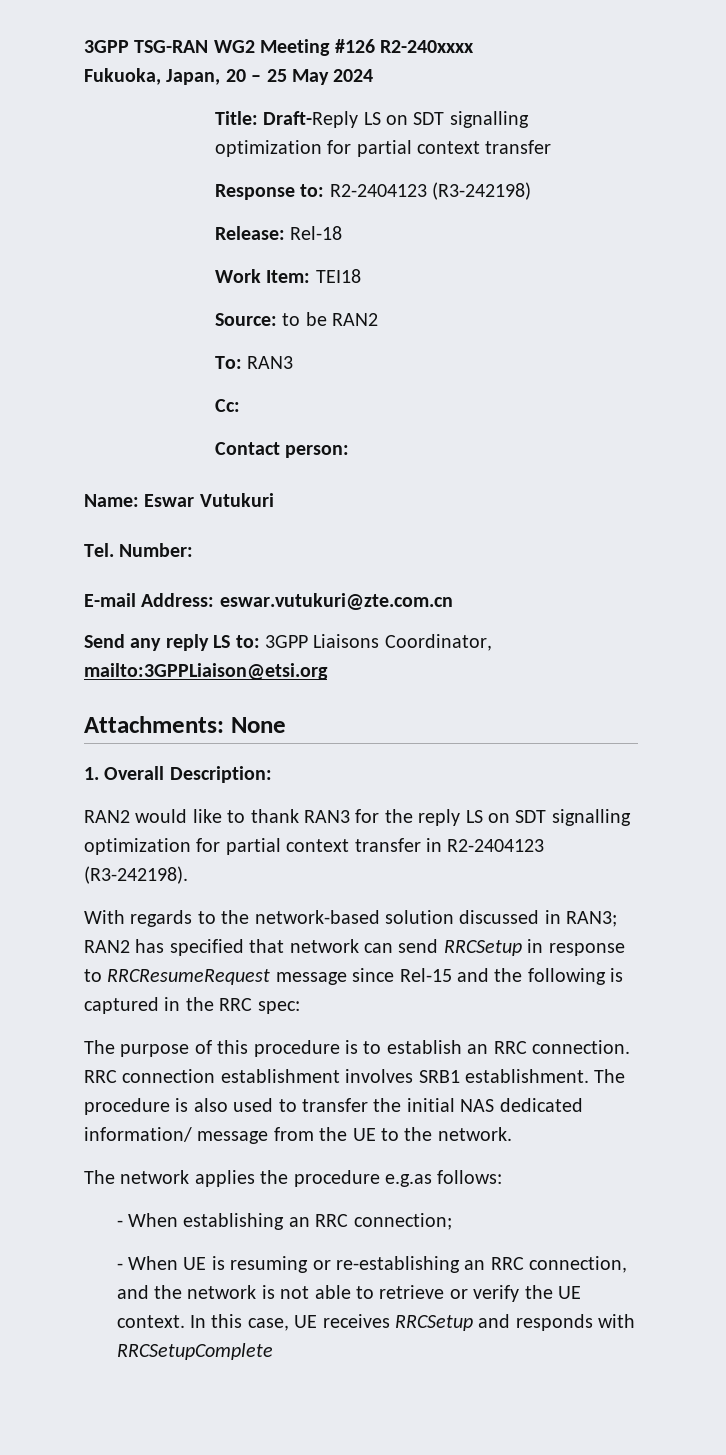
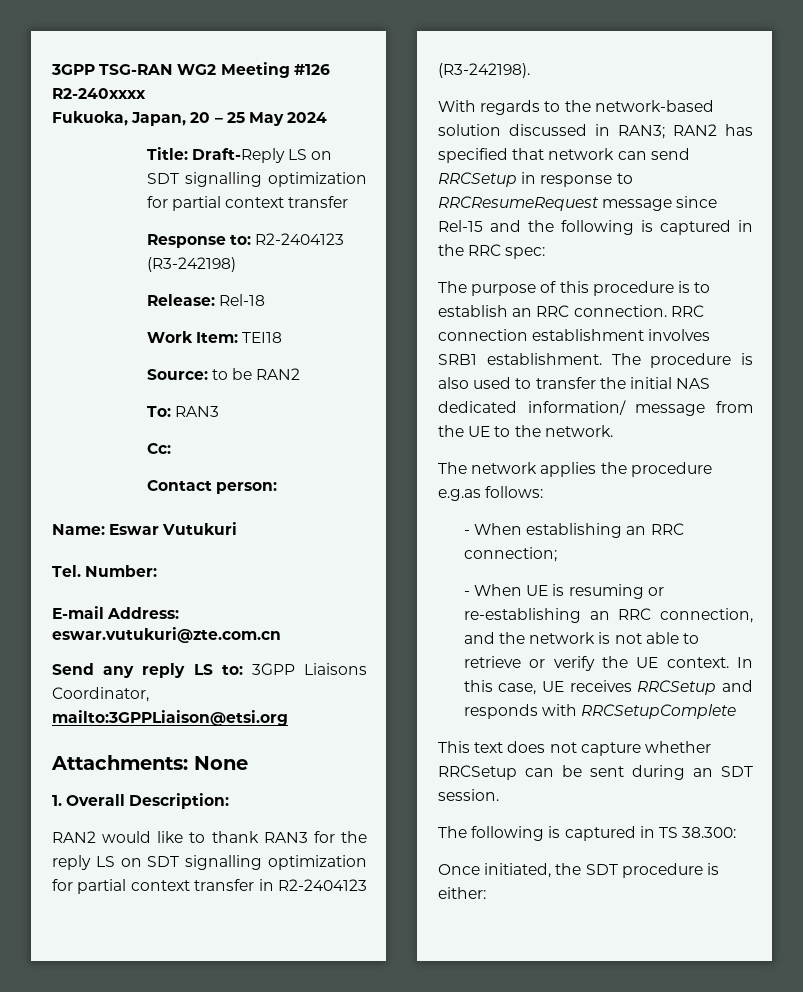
(273, 1351) none -> [438,741,711,756] [438,765,753,780] [438,789,499,801] [438,826,737,841] [438,863,719,878] [438,887,486,899] // This text does not capture whether RRCSetup can be sent during an SDT session. // The following is captured in TS 38.300: // Once initiated, the SDT procedure is either:

